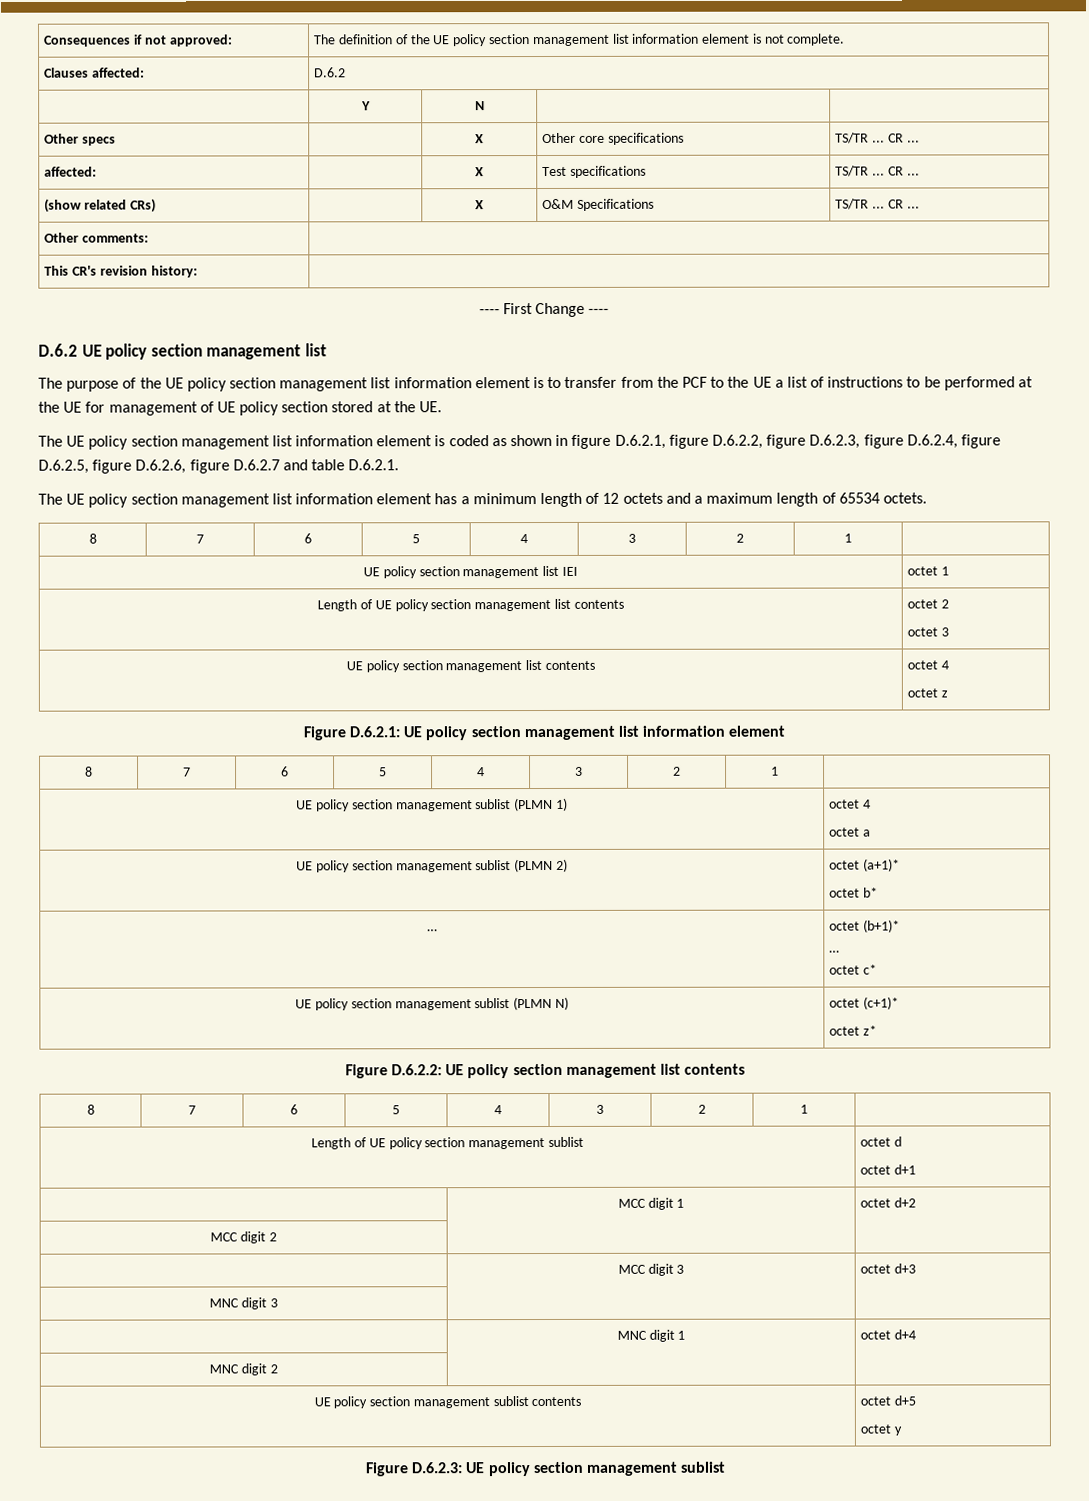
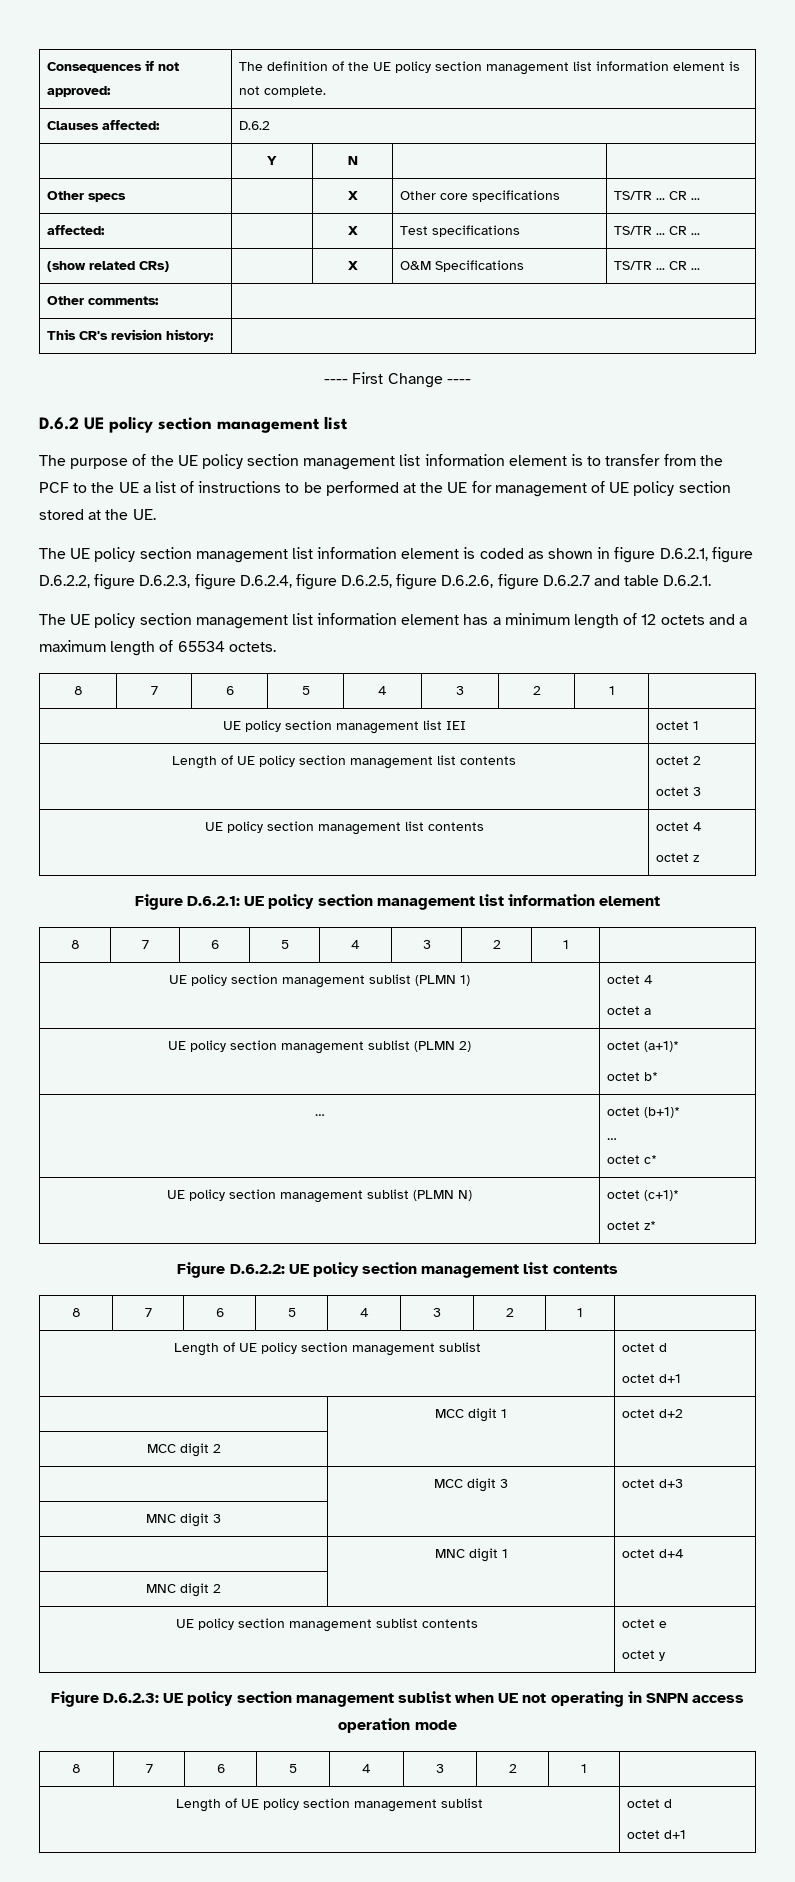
[894,1395,917,1406] d+5 -> [659,1621,668,1628] e
(727, 1467) none -> [455,1691,745,1707] [338,1718,457,1733] [72,1764,81,1773] [145,1764,153,1773] [216,1764,225,1773] [289,1764,297,1773] [362,1764,371,1773] [436,1764,444,1773] [508,1764,517,1773] [581,1764,587,1773] [176,1798,483,1812] [627,1799,673,1808] [627,1830,687,1839] when UE not operating in SNPN access operation mode // 8 | 7 | 6 | 5 | 4 | 3 | 2 | 1 | // Length of UE policy section management sublist | octet d // octet d+1

